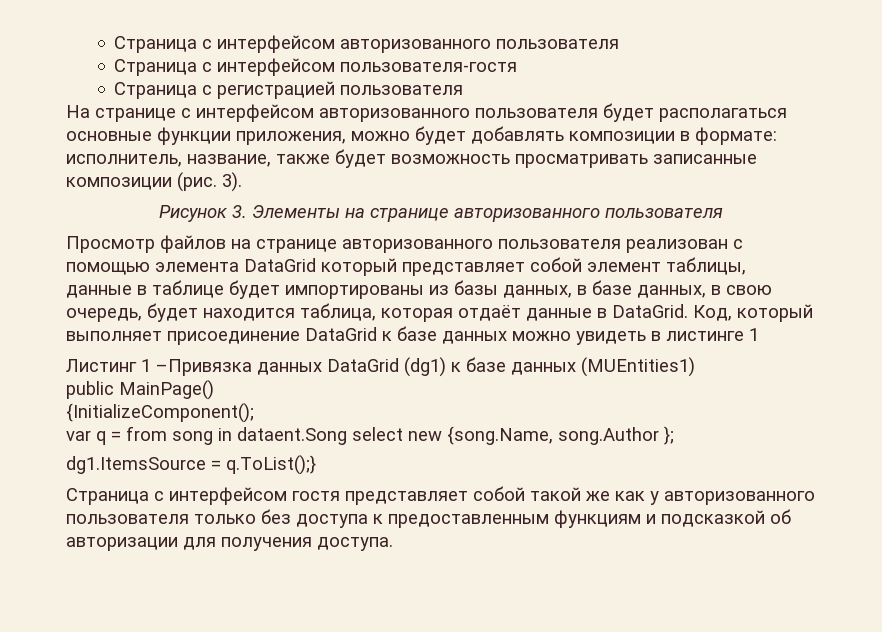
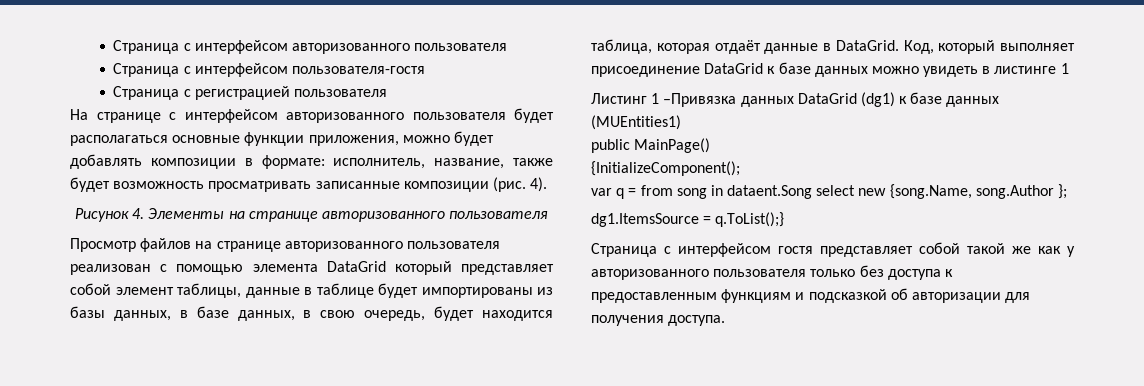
[222,172,242,192] 3). -> [530,177,548,192] 4).
[232,205,247,218] 3. -> [132,208,145,219] 4.

